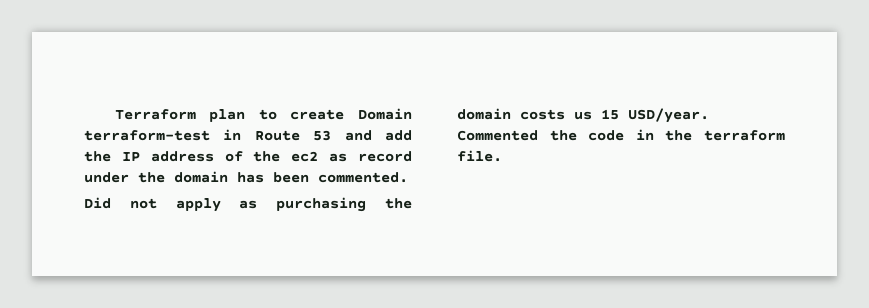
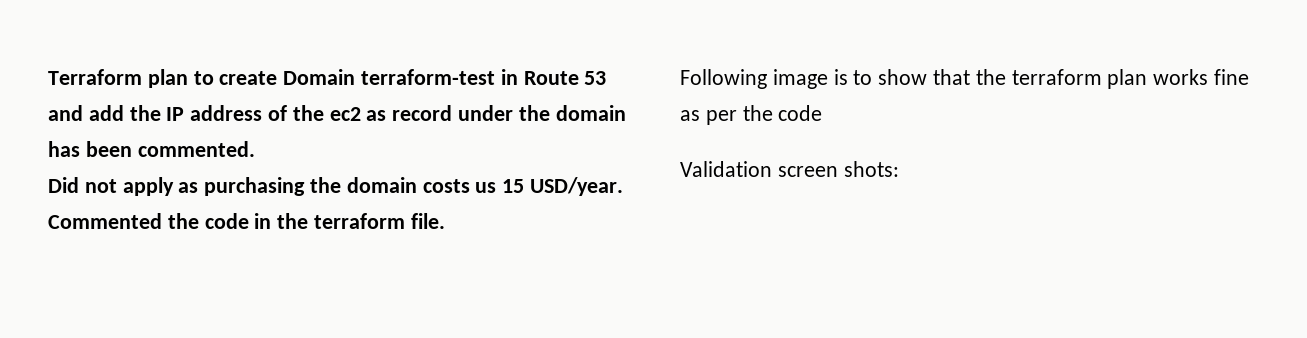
(502, 156) none -> [680,69,1250,89] [680,105,823,125] [680,161,899,177] // Following image is to show that the terraform plan works fine as per the code // Validation screen shots:

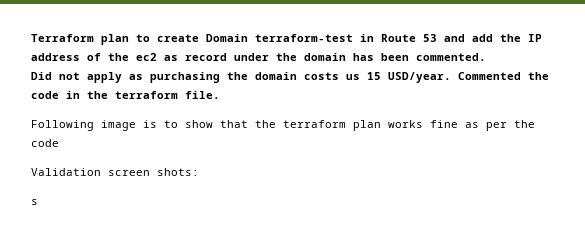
(899, 169) none -> [31,199,38,205] // s

